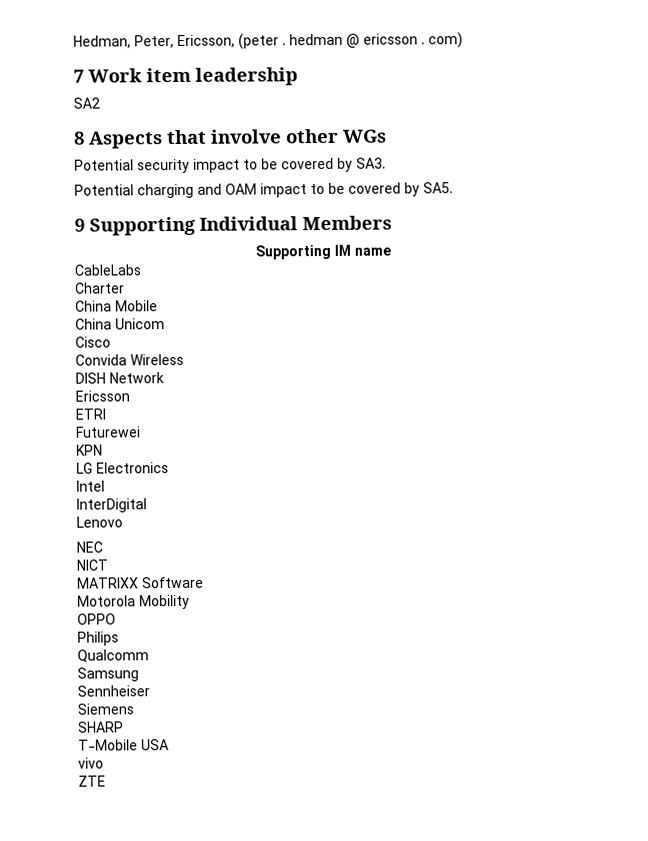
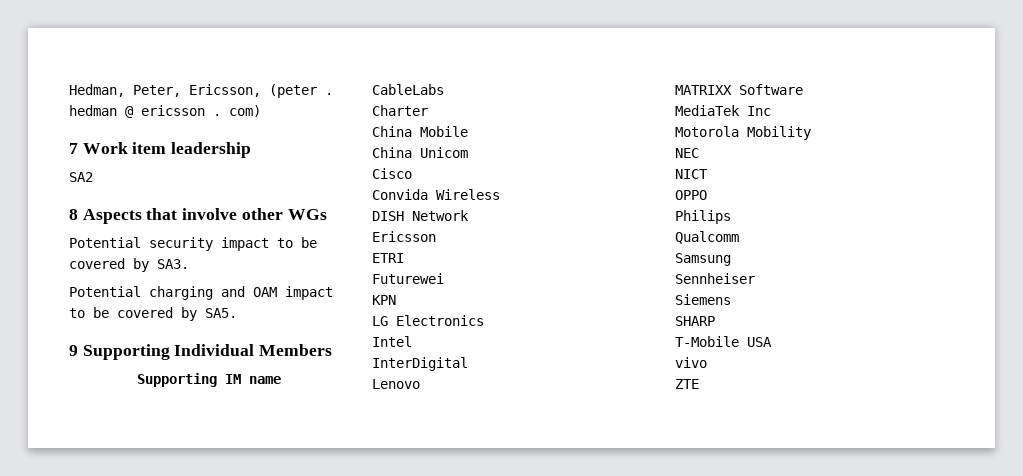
[76,541,103,553] [76,559,109,571] [77,576,204,589] [77,594,190,610] NEC // NICT // MATRIXX Software // Motorola Mobility -> [675,84,803,95] [675,105,771,116] [675,126,811,140] [675,148,699,158] [675,169,708,179] MATRIXX Software // MediaTek Inc // Motorola Mobility // NEC // NICT

